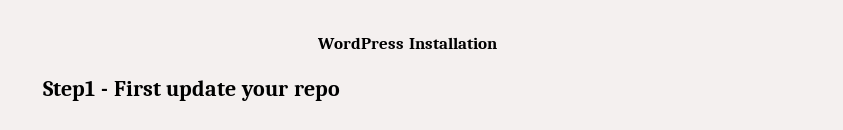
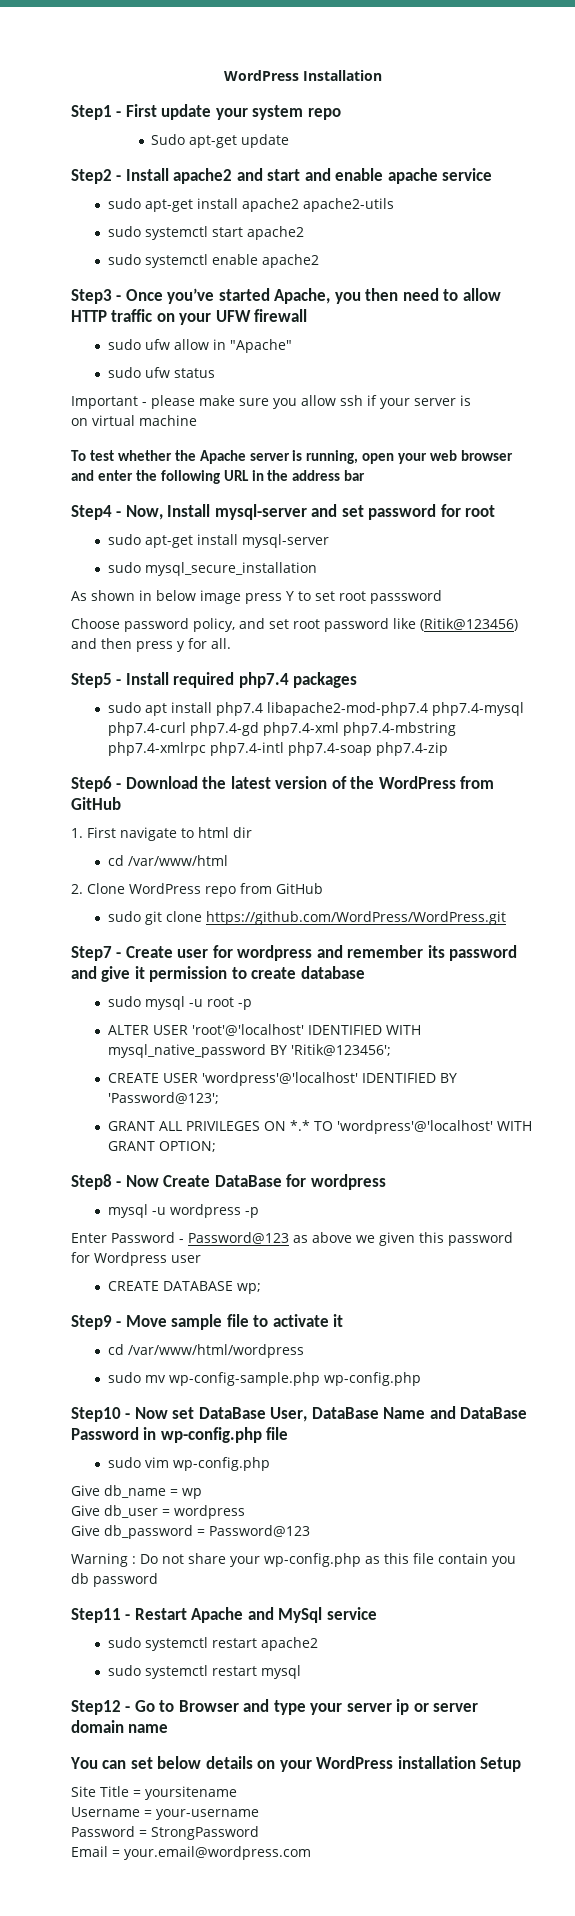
[294,84,341,101] repo -> [252,105,341,120] [150,134,289,148] [71,168,493,184] [107,198,394,212] [107,226,304,240] [107,254,319,268] [71,288,501,304] [71,309,308,325] [107,339,292,353] [107,367,215,378] [71,395,471,409] [71,415,197,426] [71,450,514,464] [71,470,366,484] [71,504,496,520] [107,534,329,548] [107,562,317,576] [71,590,442,604] [71,618,518,632] [71,638,231,652] [71,672,358,688] [107,702,524,716] [107,722,456,736] [107,742,448,756] [71,776,495,792] [71,797,121,810] [71,827,252,841] [107,855,228,866] [71,883,323,897] [107,911,506,925] [71,945,518,961] [71,966,365,982] [107,996,252,1010] [107,1024,421,1036] [107,1044,391,1058] [107,1072,457,1086] [107,1092,219,1104] [107,1120,532,1134] [107,1141,216,1152] [71,1174,386,1190] [107,1204,259,1218] [71,1232,513,1246] [71,1252,201,1266] [107,1281,261,1294] [71,1314,344,1330] [107,1344,304,1358] [107,1372,421,1386] [71,1406,528,1422] [71,1427,289,1443] [107,1457,270,1471] [71,1485,202,1499] [71,1505,245,1519] [71,1525,310,1539] [71,1553,516,1567] [71,1573,158,1587] [71,1607,377,1623] [107,1637,318,1651] [107,1665,301,1679] [71,1699,479,1715] [71,1720,169,1733] [70,1756,522,1772] [71,1786,237,1800] [71,1807,259,1820] [71,1826,259,1840] [71,1846,311,1860] system repo // Sudo apt-get update // Step2 - Install apache2 and start and enable apache service // sudo apt-get install apache2 apache2-utils // sudo systemctl start apache2 // sudo systemctl enable apache2 // Step3 - Once you’ve started Apache, you then need to allow HTTP traffic on your UFW firewall // sudo ufw allow in "Apache" // sudo ufw status // Important - please make sure you allow ssh if your server is // on virtual machine // To test whether the Apache server is running, open your web browser and enter the following URL in the address bar // Step4 - Now, Install mysql-server and set password for root // sudo apt-get install mysql-server // sudo mysql_secure_installation // As shown in below image press Y to set root passsword // Choose password policy, and set root password like (Ritik@123456) and then press y for all. // Step5 - Install required php7.4 packages // sudo apt install php7.4 libapache2-mod-php7.4 php7.4-mysql php7.4-curl php7.4-gd php7.4-xml php7.4-mbstring php7.4-xmlrpc php7.4-intl php7.4-soap php7.4-zip // Step6 - Download the latest version of the WordPress from GitHub // 1. First navigate to html dir // cd /var/www/html // 2. Clone WordPress repo from GitHub // sudo git clone https://github.com/WordPress/WordPress.git // Step7 - Create user for wordpress and remember its password and give it permission to create database // sudo mysql -u root -p // ALTER USER 'root'@'localhost' IDENTIFIED WITH mysql_native_password BY 'Ritik@123456'; // CREATE USER 'wordpress'@'localhost' IDENTIFIED BY 'Password@123'; // GRANT ALL PRIVILEGES ON *.* TO 'wordpress'@'localhost' WITH GRANT OPTION; // Step8 - Now Create DataBase for wordpress // mysql -u wordpress -p // Enter Password - Password@123 as above we given this password for Wordpress user // CREATE DATABASE wp; // Step9 - Move sample file to activate it // cd /var/www/html/wordpress // sudo mv wp-config-sample.php wp-config.php // Step10 - Now set DataBase User, DataBase Name and DataBase Password in wp-config.php file // sudo vim wp-config.php // Give db_name = wp // Give db_user = wordpress // Give db_password = Password@123 // Warning : Do not share your wp-config.php as this file contain you db password // Step11 - Restart Apache and MySql service // sudo systemctl restart apache2 // sudo systemctl restart mysql // Step12 - Go to Browser and type your server ip or server domain name // You can set below details on your WordPress installation Setup // Site Title = yoursitename // Username = your-username // Password = StrongPassword // Email = your.email@wordpress.com

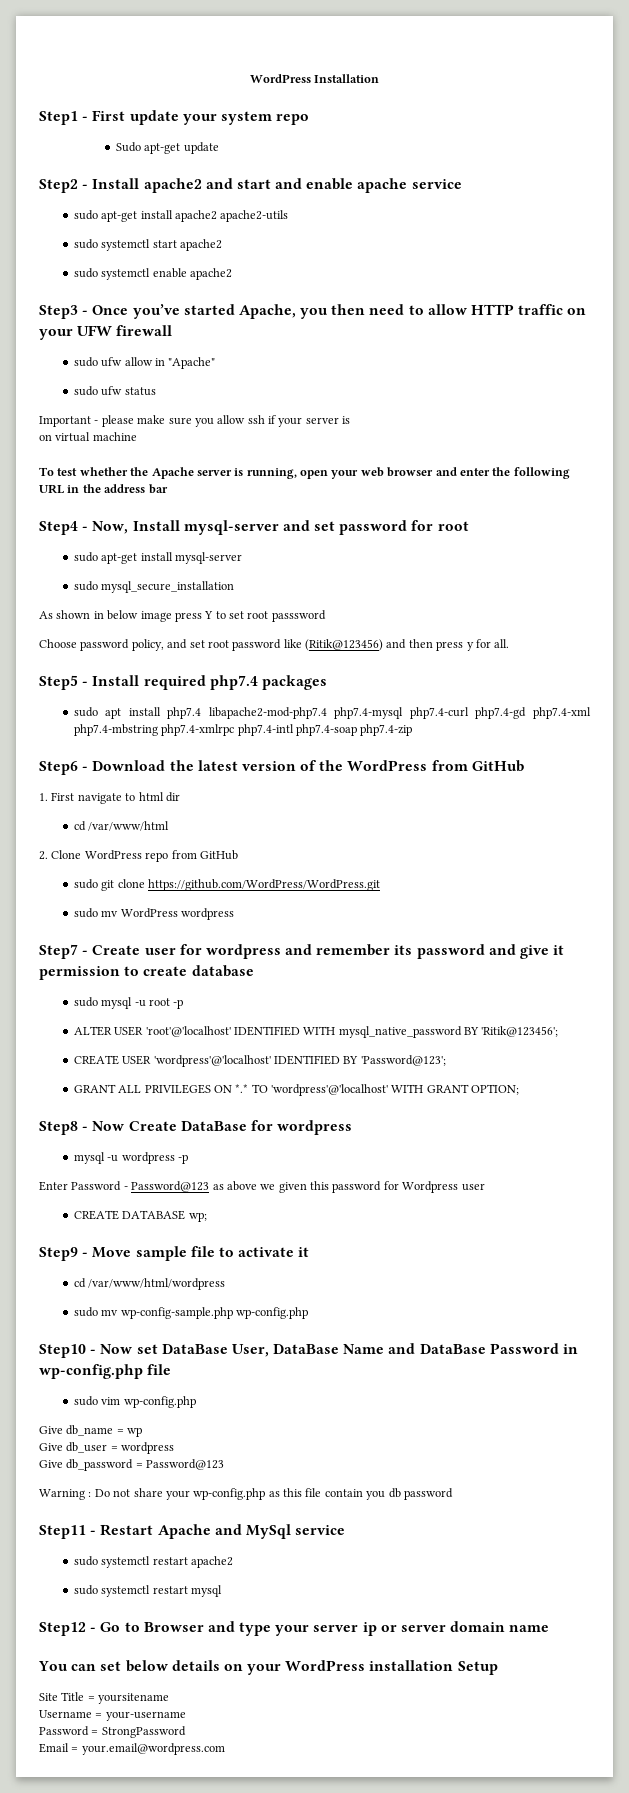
(506, 918) none -> [73,908,234,920] // sudo mv WordPress wordpress

